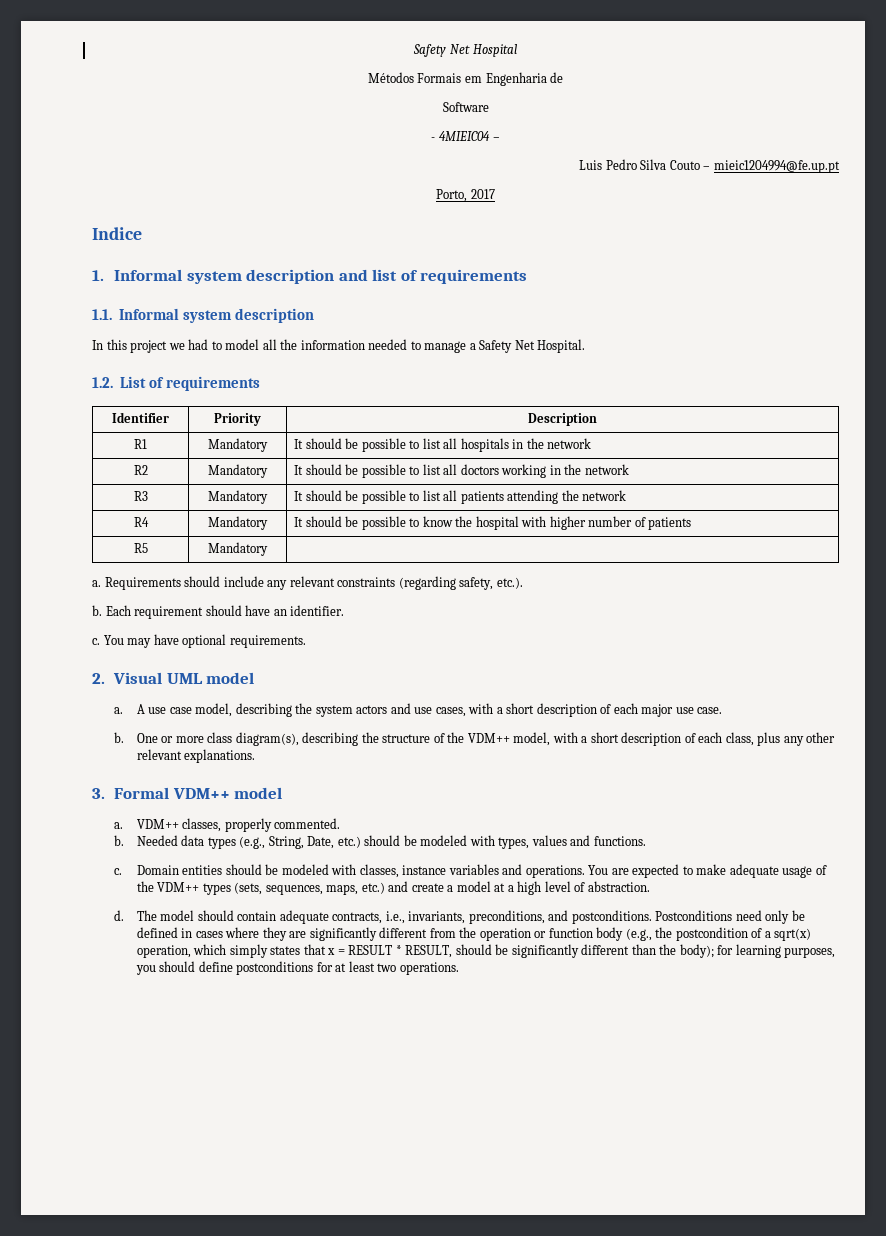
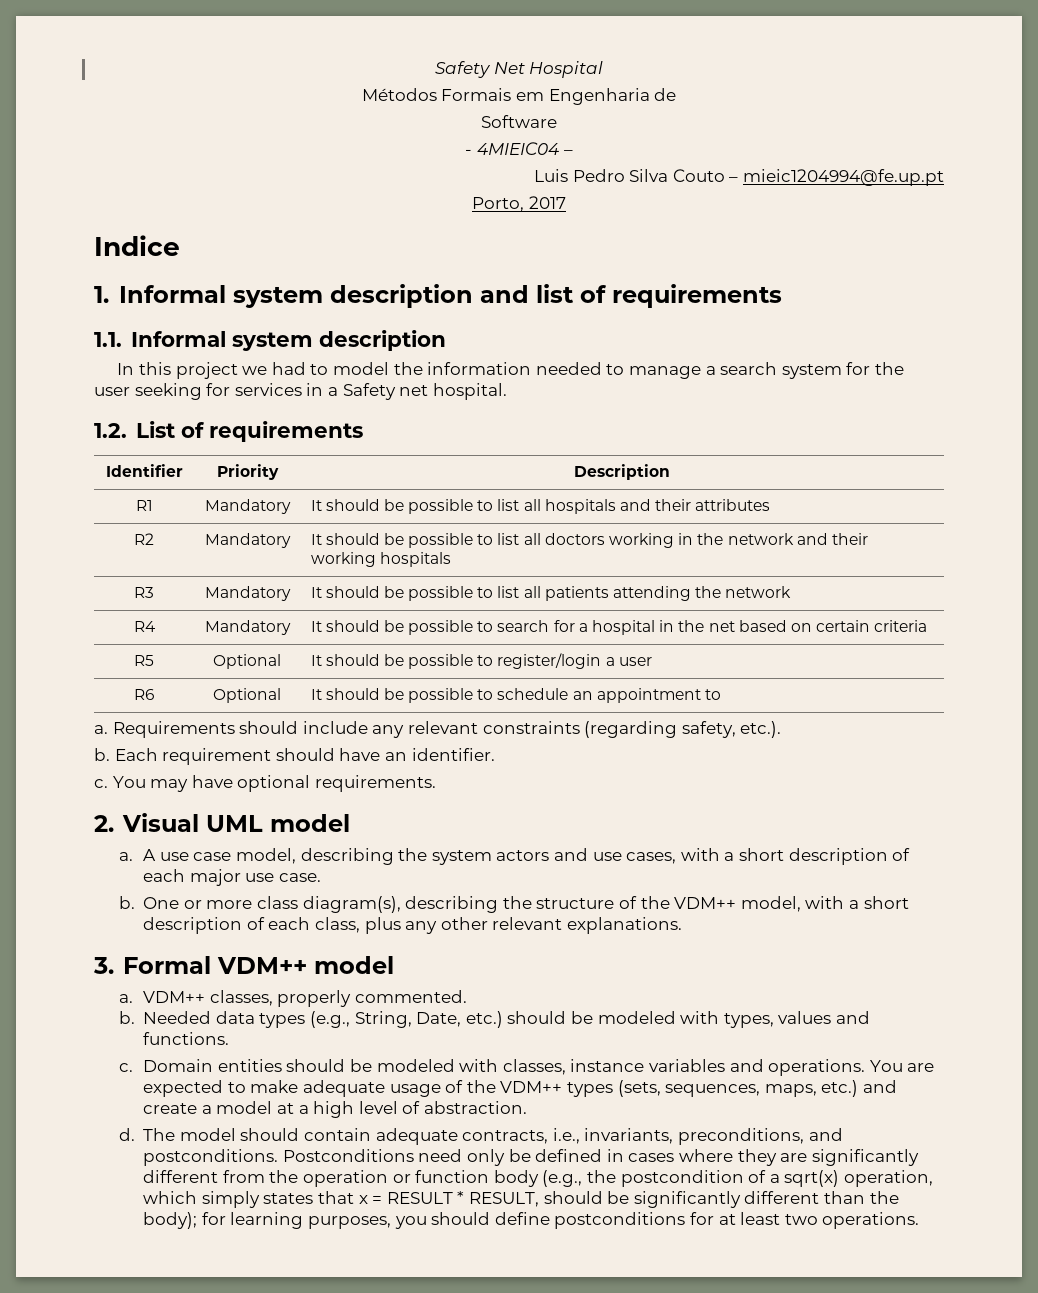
[262,339,277,350] all -> (390, 368) none
[479,339,586,353] Safety Net Hospital. -> [720,362,904,379] [94,383,507,400] search system for the user seeking for services in a Safety net hospital.
[512,438,592,449] in the network -> [620,499,771,511] and their attributes
(629, 469) none -> [796,533,868,545] [310,552,451,567] and their working hospitals
[422,516,692,530] [133,543,148,553] [208,542,268,556] know the hospital with higher number of patients // R5 | Mandatory | -> [497,620,928,635] [134,655,154,666] [213,654,281,669] [310,653,652,669] [134,689,154,700] [213,688,281,703] [310,688,722,703] search for a hospital in the net based on certain criteria // R5 | Optional | It should be possible to register/login a user // R6 | Optional | It should be possible to schedule an appointment to

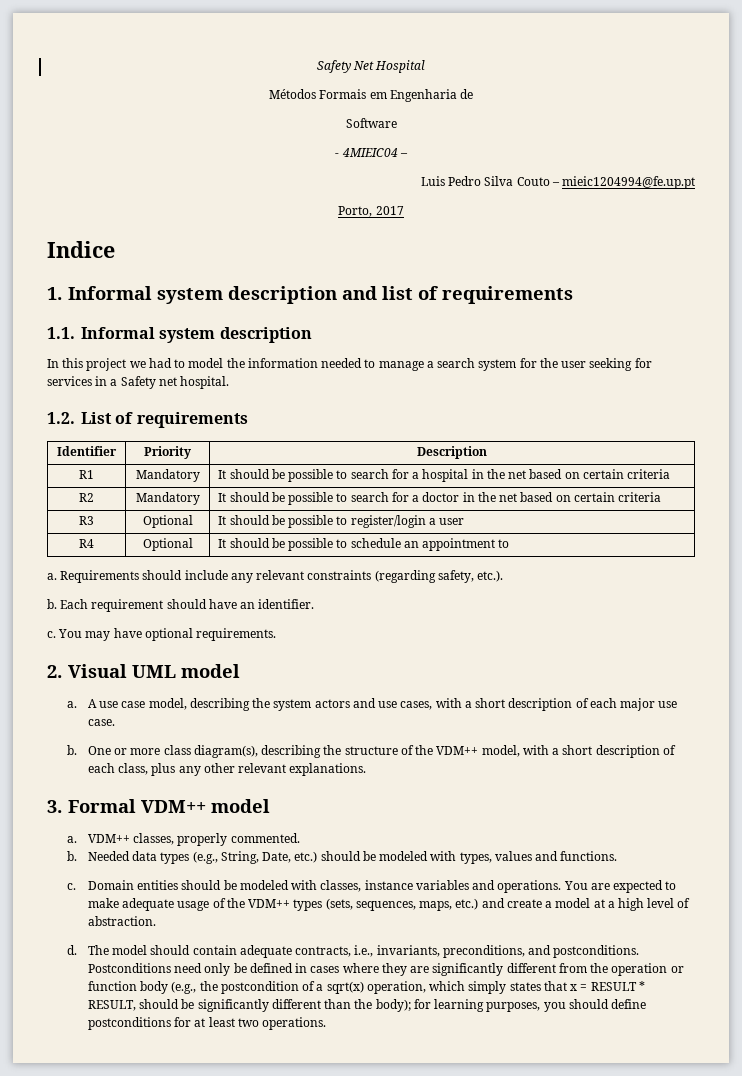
[310,499,771,514] [134,533,154,545] [204,533,291,548] [310,533,868,548] [310,552,451,567] [134,587,154,598] [204,586,291,601] [310,586,792,601] [133,621,156,632] [204,620,291,635] | It should be possible to list all hospitals and their attributes // R2 | Mandatory | It should be possible to list all doctors working in the network and their working hospitals // R3 | Mandatory | It should be possible to list all patients attending the network // R4 | Mandatory -> (200, 475) none
[134,655,154,666] R5 -> [79,493,94,502] [135,492,200,505] [218,492,662,505] [79,516,94,525] R2 | Mandatory | It should be possible to search for a doctor in the net based on certain criteria // R3
[134,689,154,700] R6 -> [79,539,94,548] R4

